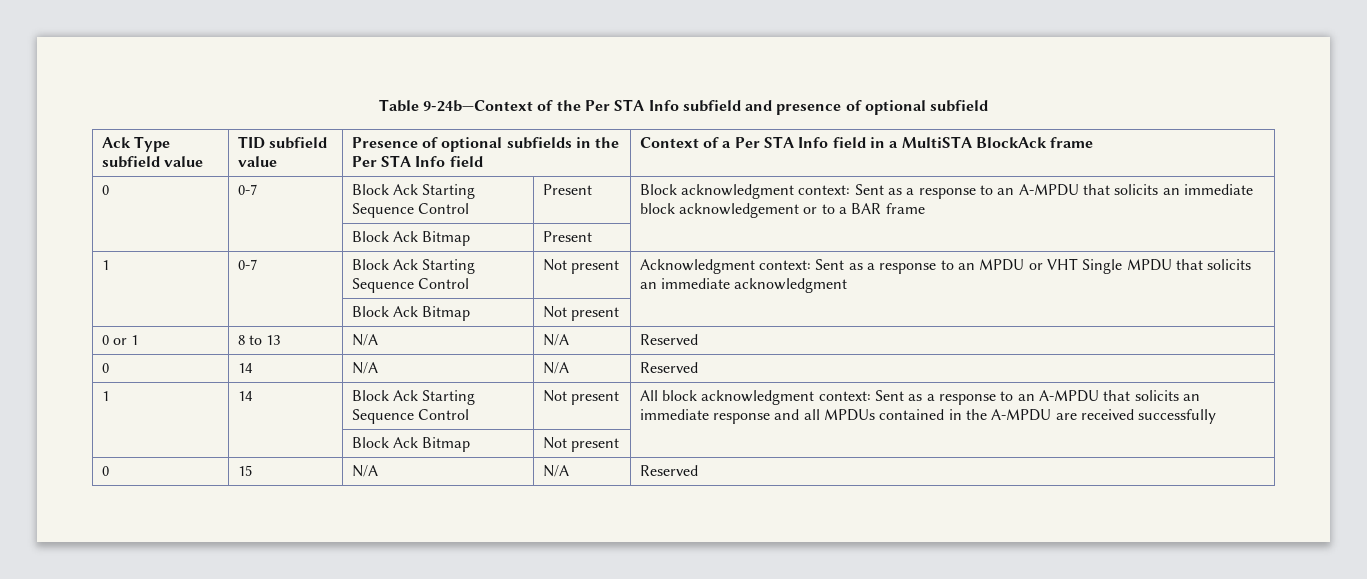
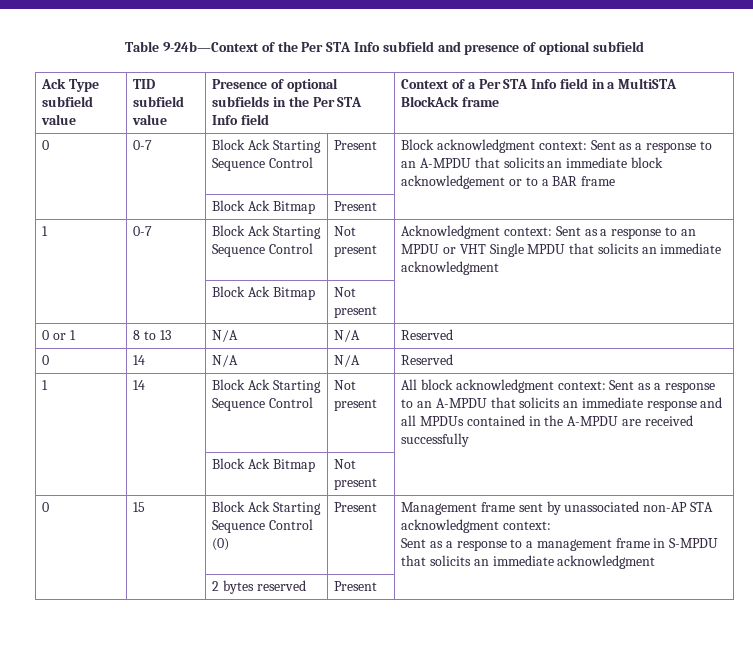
[351,465,378,477] [542,465,569,477] [639,465,698,476] N/A | N/A | Reserved -> [212,501,321,515] [212,519,314,533] [212,538,230,551] [334,502,378,512] [401,501,713,515] [401,519,552,533] [401,538,719,551] [401,555,656,569] [212,580,306,594] [334,581,378,591] Block Ack Starting Sequence Control (0) | Present | Management frame sent by unassociated non-AP STA acknowledgment context: // Sent as a response to a management frame in S-MPDU that solicits an immediate acknowledgment // | | 2 bytes reserved | Present |

